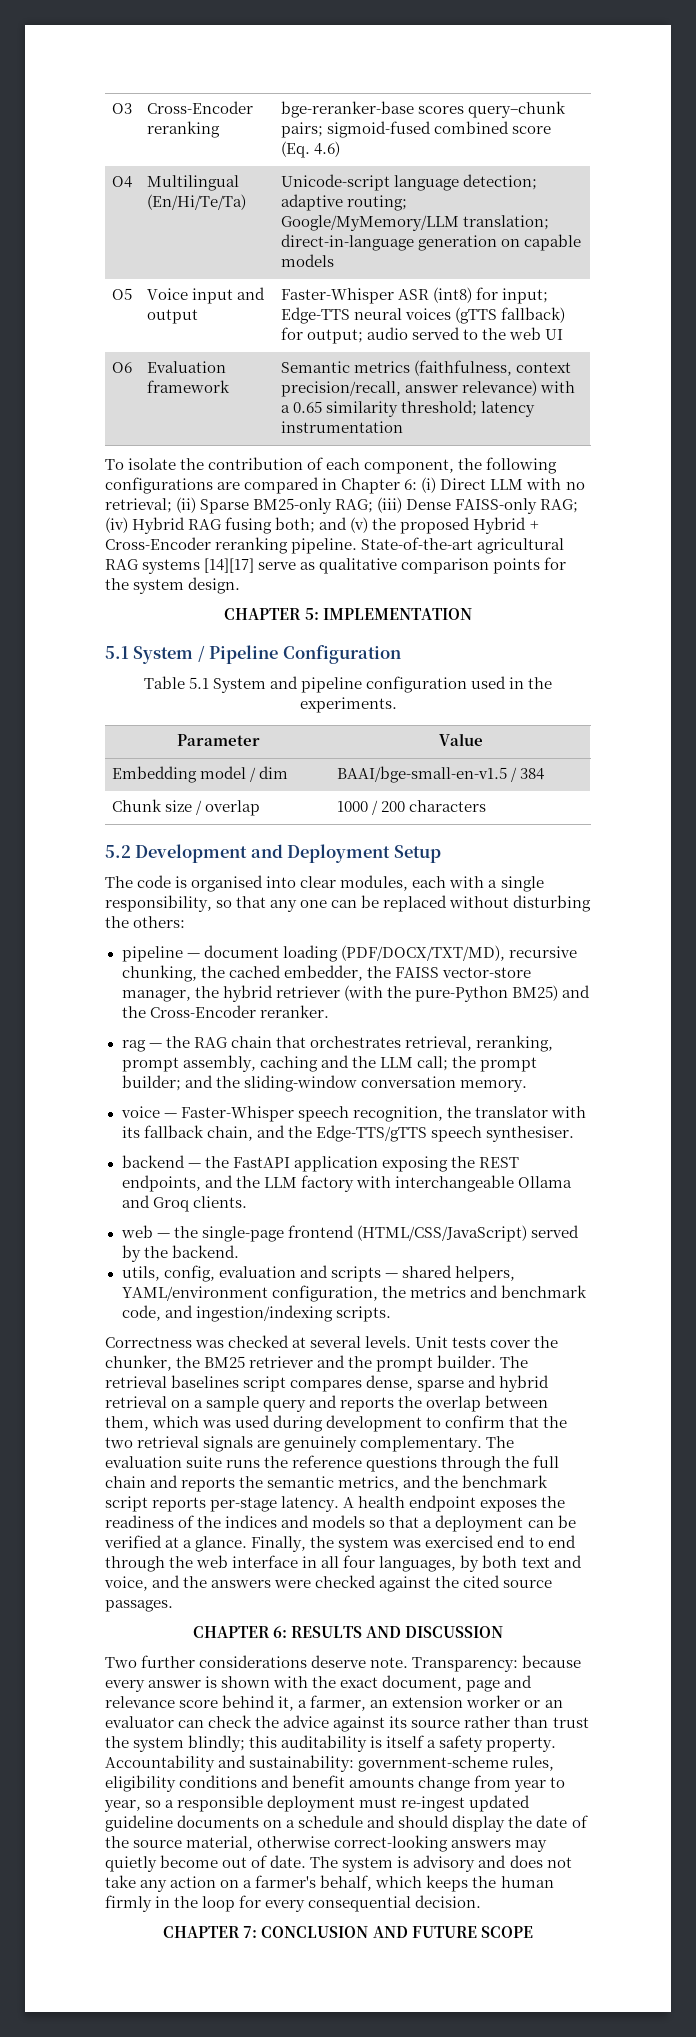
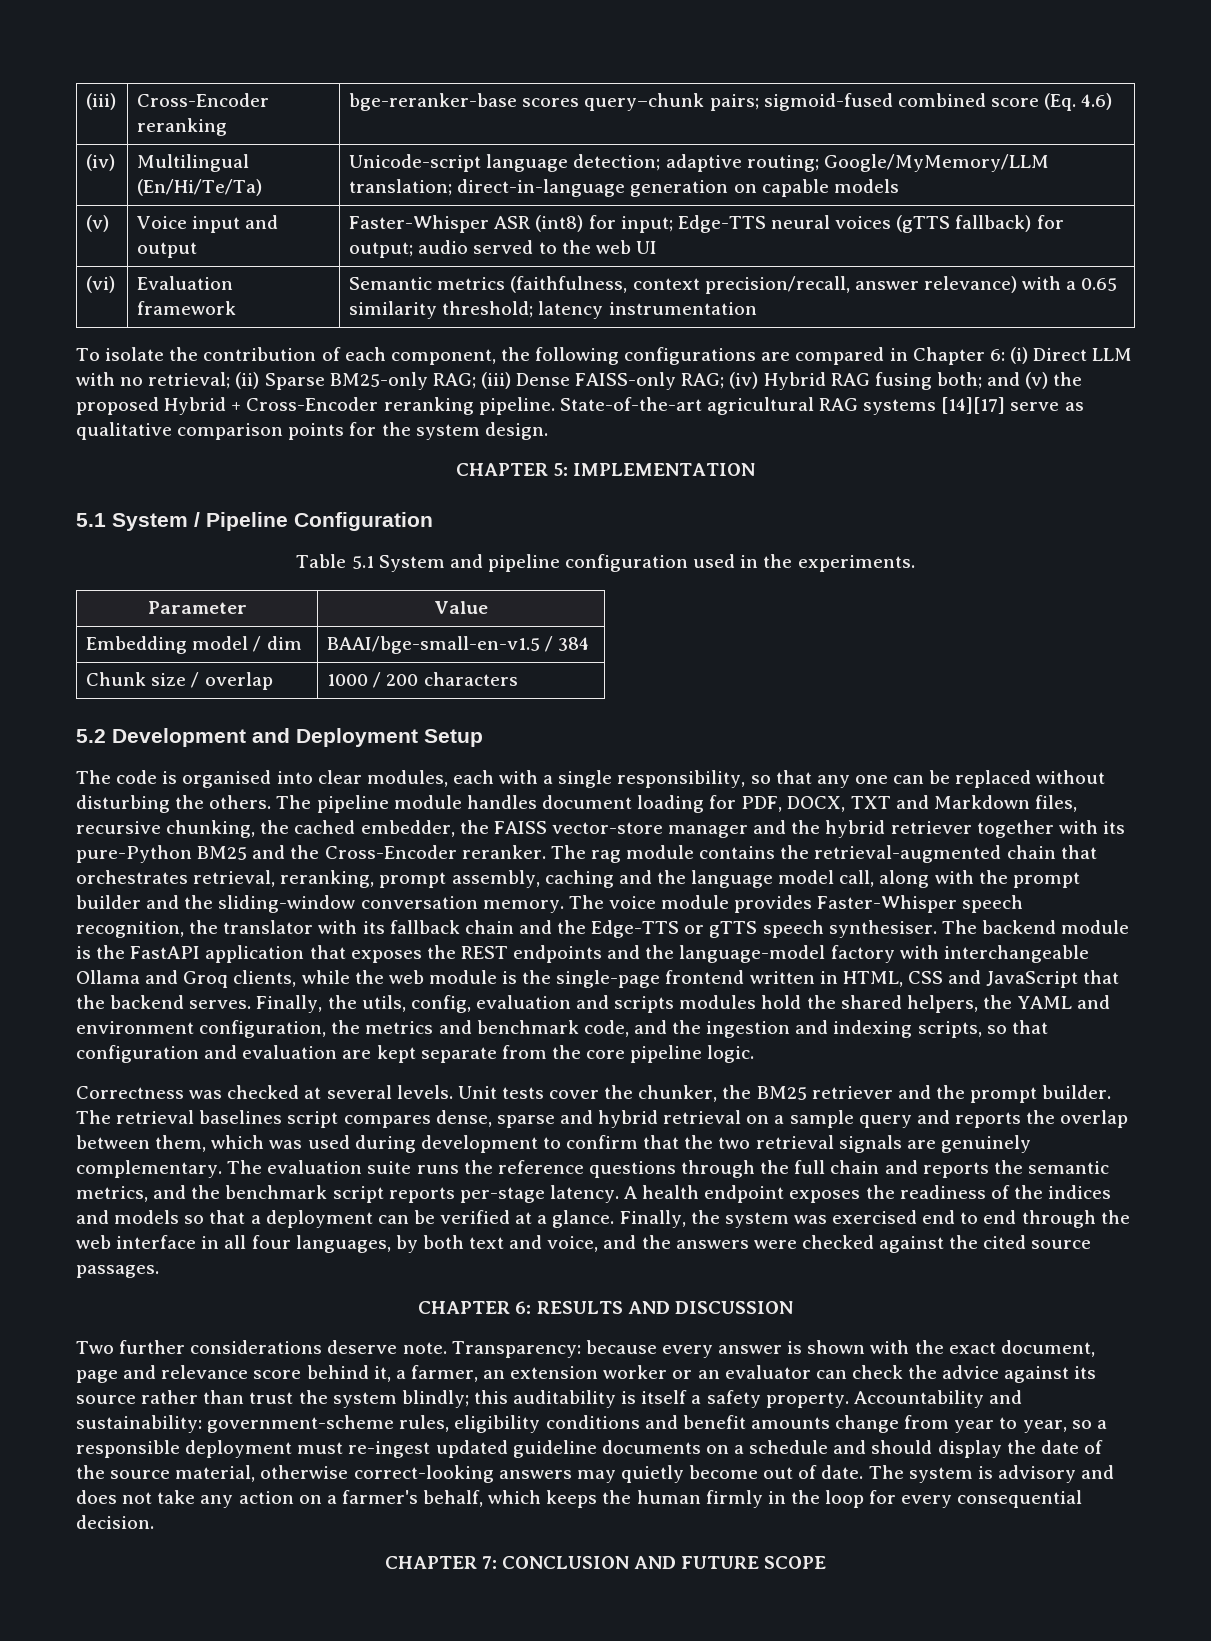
[112,103,133,114] O3 -> [86,93,117,110] (iii)
[112,176,133,188] O4 -> [86,154,116,171] (iv)
[112,288,133,300] O5 -> [86,215,110,232] (v)
[112,362,133,373] O6 -> [86,276,116,293] (vi)
[133,916,186,928] [121,945,505,962] others: // pipeline — document loading (PDF/DOCX/TXT/MD), -> [209,795,1077,813] others. The pipeline module handles document loading for PDF, DOCX, TXT and Markdown files,
[121,990,191,1002] manager, -> [668,820,787,838] manager and
[343,985,558,1002] (with the pure-Python BM25) -> [976,820,1125,838] [76,845,248,863] together with its pure-Python BM25
[121,1036,227,1052] // rag — the RAG -> [550,845,1002,863] The rag module contains the retrieval-augmented
[379,1056,537,1072] [121,1075,181,1091] LLM call; the prompt builder; -> [691,870,1080,888] [76,895,141,909] language model call, along with the prompt builder
[120,1106,177,1118] // voice — -> [568,895,813,913] The voice module provides
[206,1125,427,1142] chain, and the Edge-TTS/gTTS -> [464,920,758,938] chain and the Edge-TTS or gTTS
[121,1155,201,1168] // backend — -> [941,920,1130,934] [76,946,91,959] The backend module is
[381,1156,448,1172] exposing -> [309,945,422,963] that exposes
[121,1175,297,1192] endpoints, and the LLM -> [513,945,826,963] endpoints and the language-model
[192,1196,247,1208] [120,1225,579,1242] [121,1245,239,1262] clients. // web — the single-page frontend (HTML/CSS/JavaScript) served by the backend. // -> [233,970,1120,988] [76,995,357,1013] clients, while the web module is the single-page frontend written in HTML, CSS and JavaScript that the backend serves. Finally, the
[384,1265,515,1282] [121,1286,268,1301] — shared helpers, YAML/environment -> [679,995,1111,1013] [76,1021,194,1034] modules hold the shared helpers, the YAML and environment
[195,1305,391,1322] ingestion/indexing scripts. -> [672,1020,1048,1038] [76,1045,755,1063] the ingestion and indexing scripts, so that configuration and evaluation are kept separate from the core pipeline logic.

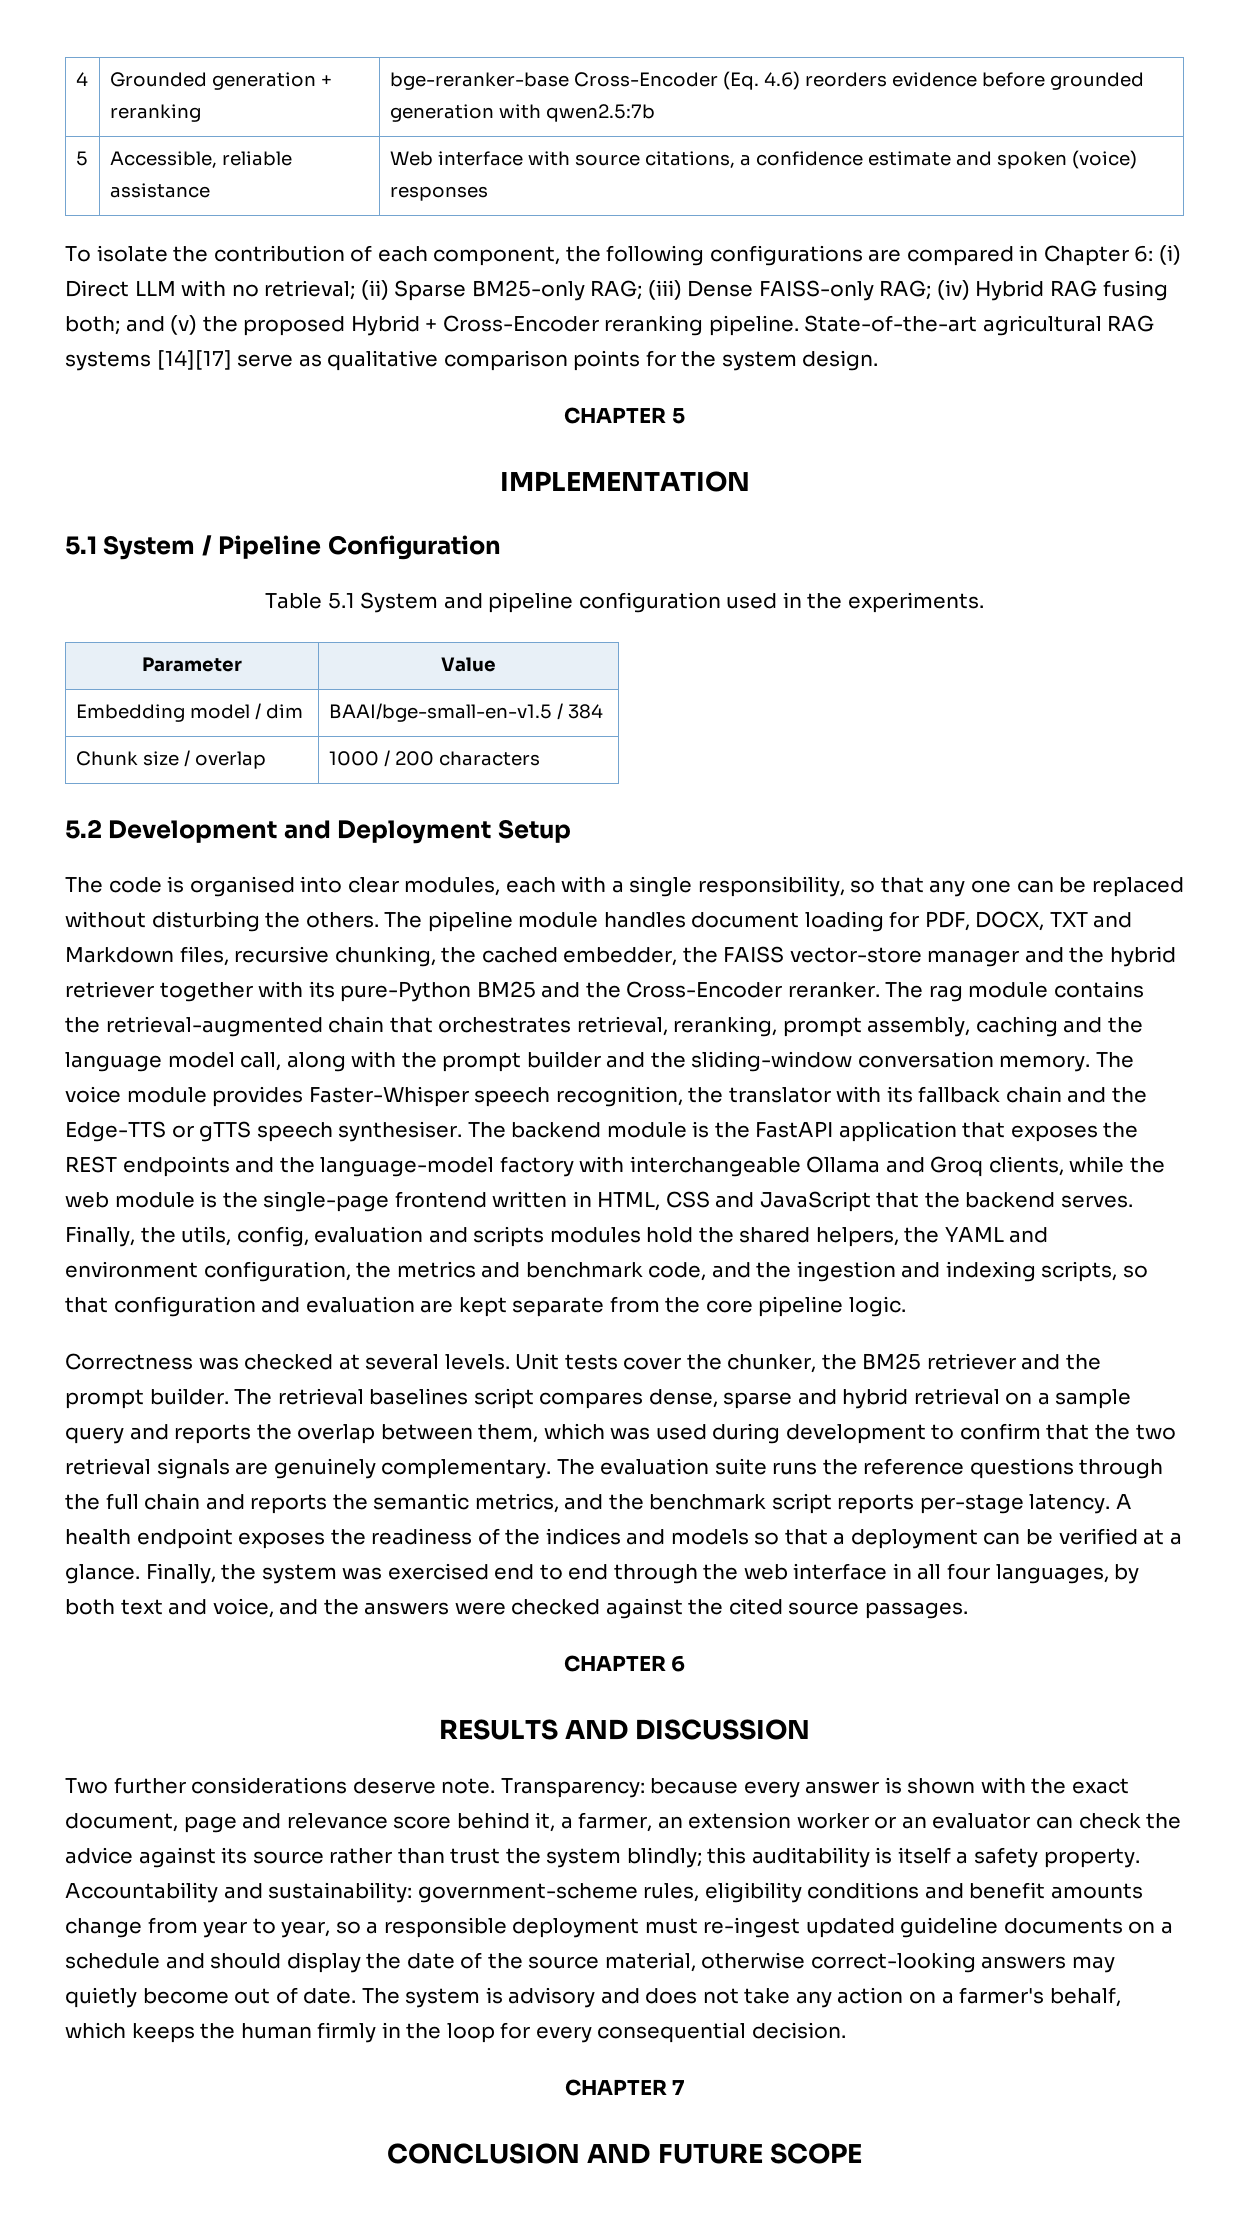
[86,93,117,110] [137,93,270,107] [137,118,228,136] [349,93,1113,111] [86,154,116,171] [137,154,250,172] [137,179,263,196] [349,154,1049,172] [349,179,899,197] [86,215,110,232] [137,215,279,233] [137,242,198,258] [349,215,1064,233] [349,240,657,258] [86,276,116,293] [137,276,234,290] [137,301,237,315] [349,276,1118,294] [349,301,757,319] (iii) | Cross-Encoder reranking | bge-reranker-base scores query–chunk pairs; sigmoid-fused combined score (Eq. 4.6) // (iv) | Multilingual (En/Hi/Te/Ta) | Unicode-script language detection; adaptive routing; Google/MyMemory/LLM translation; direct-in-language generation on capable models // (v) | Voice input and output | Faster-Whisper ASR (int8) for input; Edge-TTS neural voices (gTTS fallback) for output; audio served to the web UI // (vi) | Evaluation framework | Semantic metrics (faithfulness, context precision/recall, answer relevance) with a 0.65 similarity threshold; latency instrumentation -> [75,72,88,86] [109,72,332,90] [109,104,201,122] [389,71,1144,90] [389,104,655,122] [75,151,88,166] [109,151,292,168] [109,183,210,198] [389,150,1137,169] [389,186,488,201] 4 | Grounded generation + reranking | bge-reranker-base Cross-Encoder (Eq. 4.6) reorders evidence before grounded generation with qwen2.5:7b // 5 | Accessible, reliable assistance | Web interface with source citations, a confidence estimate and spoken (voice) responses
[553,463,569,476] 5: -> [671,408,685,424] 5 //
[515,1301,532,1314] 6: -> [671,1655,686,1672] 6 //
[481,1556,497,1569] 7: -> [672,2080,685,2095] 7 //

